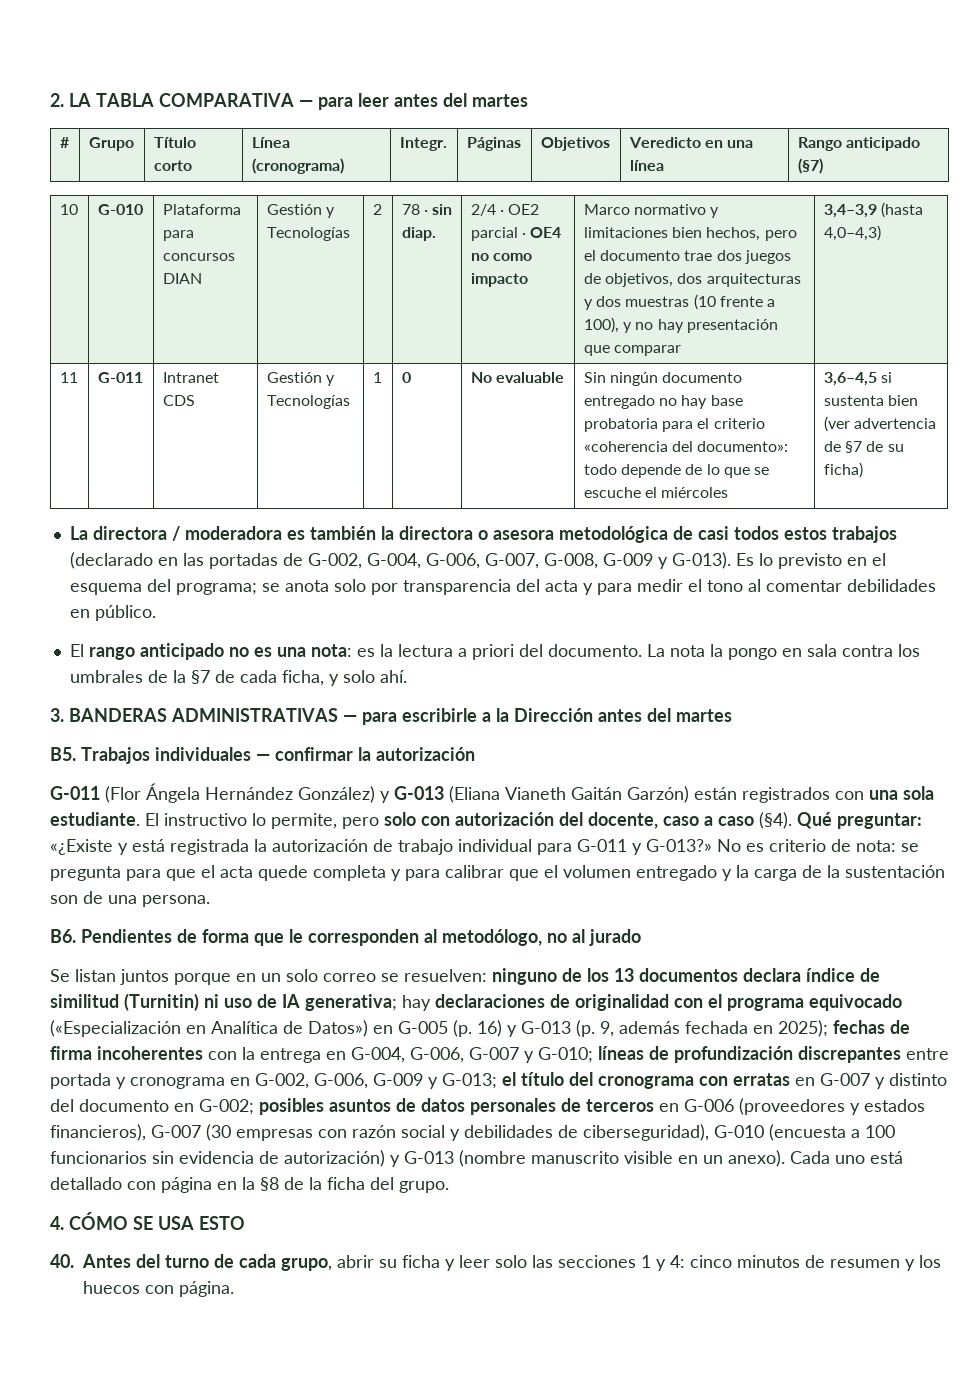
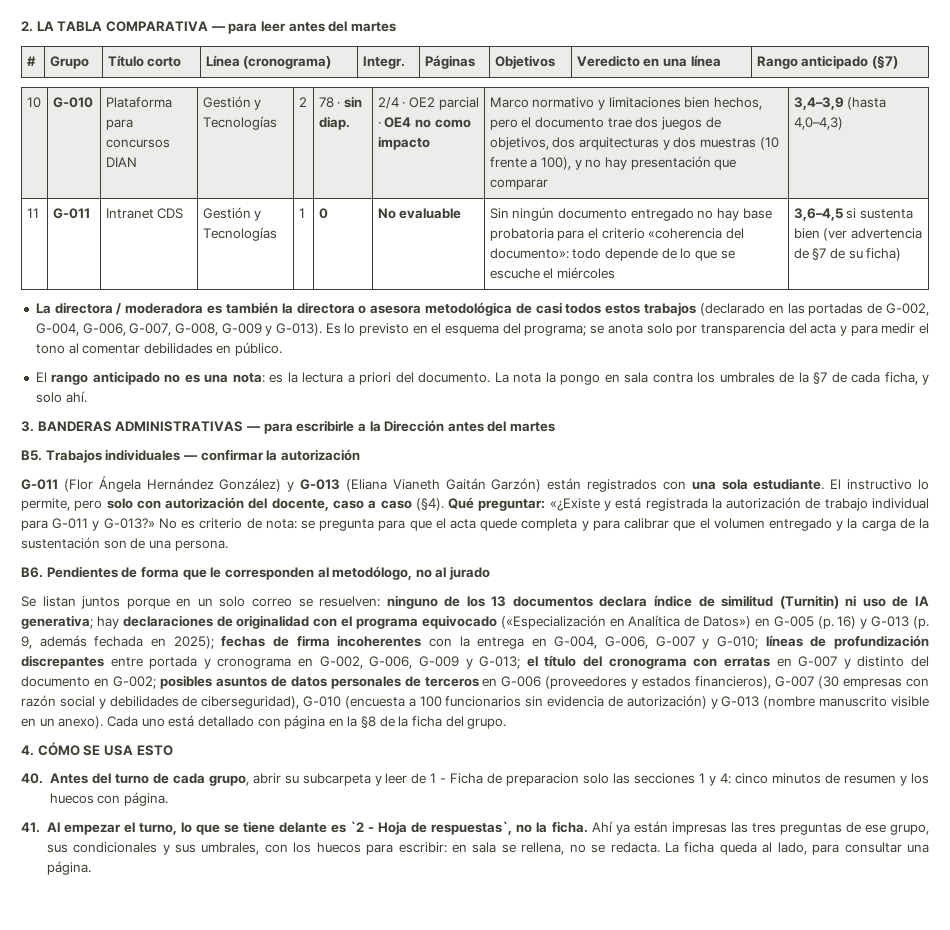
[402,1255,440,1268] ficha -> [302,773,371,786] subcarpeta
(490, 1261) none -> [411,773,580,786] de 1 - Ficha de preparacion
(234, 1289) none -> [21,821,930,835] [46,842,930,855] [46,861,91,875] // 41. Al empezar el turno, lo que se tiene delante es `2 - Hoja de respuestas`, no la ficha. Ahí ya están impresas las tres preguntas de ese grupo, sus condicionales y sus umbrales, con los huecos para escribir: en sala se rellena, no se redacta. La ficha queda al lado, para consultar una página.

